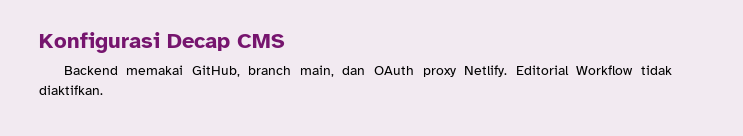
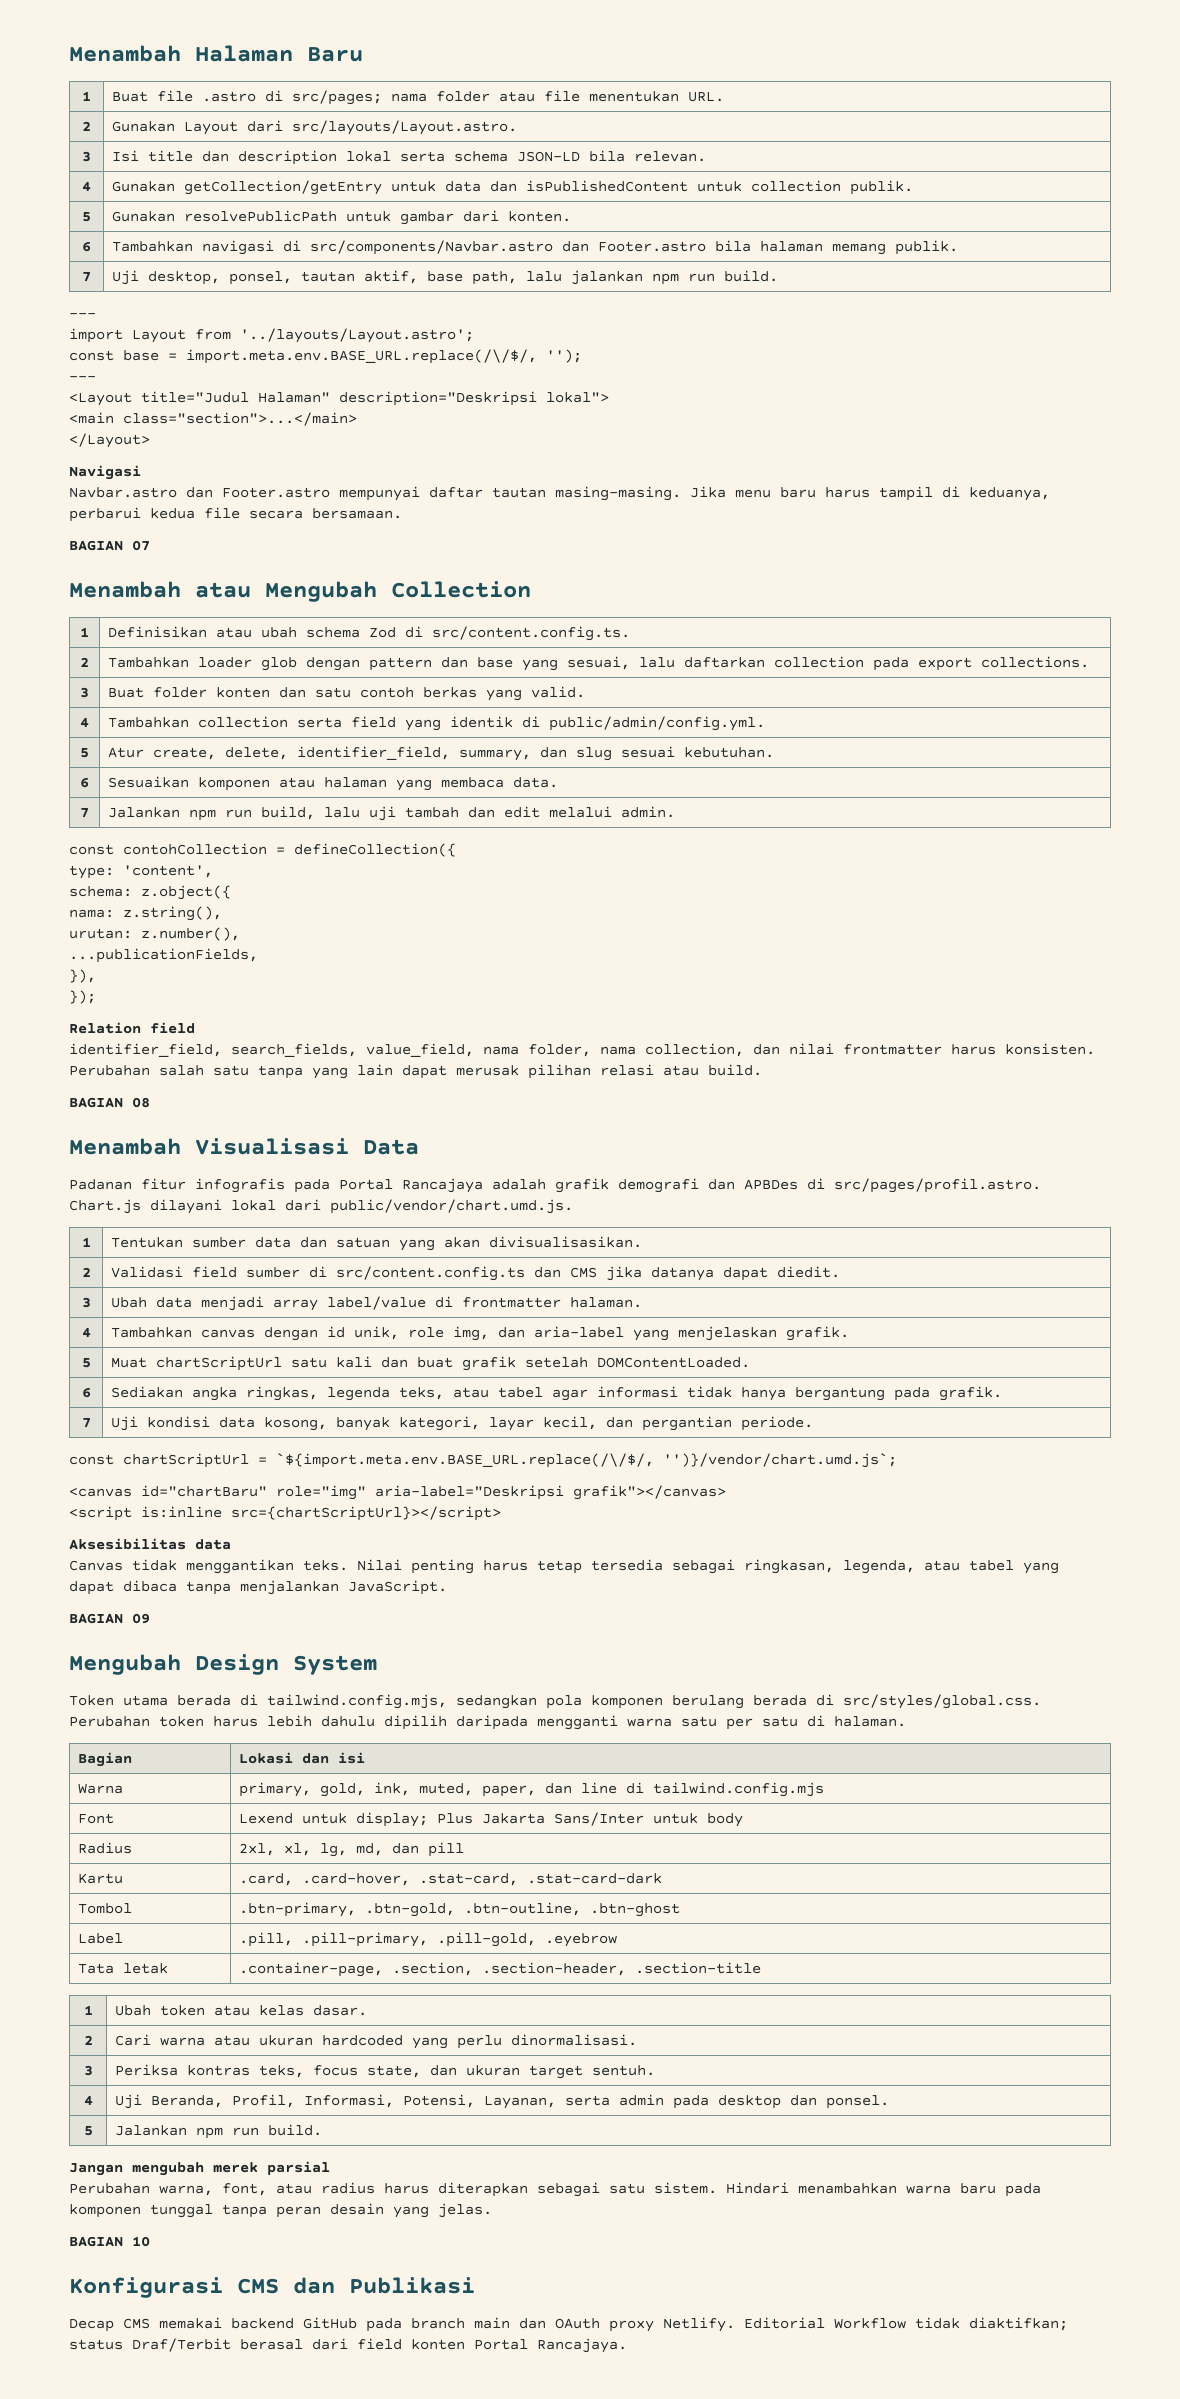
[39,32,285,53] [63,65,334,77] Konfigurasi Decap CMS // Backend memakai GitHub, branch main, -> [69,45,363,62] [82,91,91,101] [112,90,725,105] [82,121,91,131] [112,120,518,135] [82,151,91,162] [112,150,707,165] [82,181,91,191] [112,180,914,195] [82,212,91,222] [112,210,572,225] [82,241,91,252] [112,240,959,255] [82,272,91,282] [112,270,779,285] [69,313,96,318] [69,328,474,343] [69,349,582,364] [69,376,96,381] [69,391,609,406] [69,412,357,426] [69,433,150,448] [69,465,141,480] [69,486,1050,501] [69,507,402,522] [69,540,150,551] [69,581,531,602] [80,627,89,637] [108,626,631,641] [80,657,89,667] [108,656,1090,671] [80,687,89,698] [108,686,586,701] [80,717,89,727] [108,716,766,731] [80,748,89,758] [108,746,775,761] [80,777,89,788] [108,776,559,791] [80,808,89,818] [108,806,676,821] [69,843,456,857] [69,865,213,879] [69,885,231,900] [69,906,222,921] [69,927,240,941] [69,948,258,963] [69,969,96,983] [69,990,96,1004] [69,1022,195,1034] [69,1043,1095,1057] [69,1064,762,1079] [69,1097,150,1108] [69,1138,419,1155] [69,1178,1041,1193] [69,1199,573,1214] [81,1237,91,1247] [111,1236,643,1251] [81,1267,91,1277] [111,1266,841,1281] [81,1297,91,1308] [111,1296,643,1311] [81,1327,91,1337] [111,1326,850,1341] [81,1358,91,1368] [111,1356,751,1371] [81,1387,91,1398] [111,1386,1003,1401] [81,1418,91,1428] [111,1416,814,1431] [69,1453,897,1468] [69,1485,726,1500] [69,1506,501,1521] [69,1538,231,1550] [69,1559,1059,1574] [69,1580,447,1595] [69,1613,150,1624] [69,1654,377,1675] [69,1694,1041,1709] [69,1715,906,1730] [78,1752,133,1767] [239,1752,366,1764] [78,1783,124,1794] [239,1782,825,1797] [78,1813,115,1824] [239,1812,744,1827] [78,1842,133,1854] [239,1842,465,1857] [78,1873,124,1884] [239,1873,663,1886] [78,1903,133,1914] [239,1902,681,1917] [78,1933,124,1944] [239,1932,618,1947] [78,1963,169,1974] [239,1962,762,1977] [83,2005,93,2015] [115,2005,368,2016] [83,2035,93,2045] [115,2034,638,2049] [83,2065,93,2076] [115,2064,656,2079] [83,2095,93,2105] [115,2094,890,2109] [83,2126,93,2136] [115,2124,323,2139] [69,2161,330,2176] [69,2182,1041,2197] [69,2203,492,2218] [69,2236,150,2247] [69,2277,475,2298] [69,2317,510,2332] Menambah Halaman Baru // 1 | Buat file .astro di src/pages; nama folder atau file menentukan URL. // 2 | Gunakan Layout dari src/layouts/Layout.astro. // 3 | Isi title dan description lokal serta schema JSON-LD bila relevan. // 4 | Gunakan getCollection/getEntry untuk data dan isPublishedContent untuk collection publik. // 5 | Gunakan resolvePublicPath untuk gambar dari konten. // 6 | Tambahkan navigasi di src/components/Navbar.astro dan Footer.astro bila halaman memang publik. // 7 | Uji desktop, ponsel, tautan aktif, base path, lalu jalankan npm run build. // --- // import Layout from '../layouts/Layout.astro'; // const base = import.meta.env.BASE_URL.replace(/\/$/, ''); // --- // <Layout title="Judul Halaman" description="Deskripsi lokal"> // <main class="section">...</main> // </Layout> // Navigasi // Navbar.astro dan Footer.astro mempunyai daftar tautan masing-masing. Jika menu baru harus tampil di keduanya, perbarui kedua file secara bersamaan. // BAGIAN 07 // Menambah atau Mengubah Collection // 1 | Definisikan atau ubah schema Zod di src/content.config.ts. // 2 | Tambahkan loader glob dengan pattern dan base yang sesuai, lalu daftarkan collection pada export collections. // 3 | Buat folder konten dan satu contoh berkas yang valid. // 4 | Tambahkan collection serta field yang identik di public/admin/config.yml. // 5 | Atur create, delete, identifier_field, summary, dan slug sesuai kebutuhan. // 6 | Sesuaikan komponen atau halaman yang membaca data. // 7 | Jalankan npm run build, lalu uji tambah dan edit melalui admin. // const contohCollection = defineCollection({ // type: 'content', // schema: z.object({ // nama: z.string(), // urutan: z.number(), // ...publicationFields, // }), // }); // Relation field // identifier_field, search_fields, value_field, nama folder, nama collection, dan nilai frontmatter harus konsisten. Perubahan salah satu tanpa yang lain dapat merusak pilihan relasi atau build. // BAGIAN 08 // Menambah Visualisasi Data // Padanan fitur infografis pada Portal Rancajaya adalah grafik demografi dan APBDes di src/pages/profil.astro. Chart.js dilayani lokal dari public/vendor/chart.umd.js. // 1 | Tentukan sumber data dan satuan yang akan divisualisasikan. // 2 | Validasi field sumber di src/content.config.ts dan CMS jika datanya dapat diedit. // 3 | Ubah data menjadi array label/value di frontmatter halaman. // 4 | Tambahkan canvas dengan id unik, role img, dan aria-label yang menjelaskan grafik. // 5 | Muat chartScriptUrl satu kali dan buat grafik setelah DOMContentLoaded. // 6 | Sediakan angka ringkas, legenda teks, atau tabel agar informasi tidak hanya bergantung pada grafik. // 7 | Uji kondisi data kosong, banyak kategori, layar kecil, dan pergantian periode. // const chartScriptUrl = `${import.meta.env.BASE_URL.replace(/\/$/, '')}/vendor/chart.umd.js`; // <canvas id="chartBaru" role="img" aria-label="Deskripsi grafik"></canvas> // <script is:inline src={chartScriptUrl}></script> // Aksesibilitas data // Canvas tidak menggantikan teks. Nilai penting harus tetap tersedia sebagai ringkasan, legenda, atau tabel yang dapat dibaca tanpa menjalankan JavaScript. // BAGIAN 09 // Mengubah Design System // Token utama berada di tailwind.config.mjs, sedangkan pola komponen berulang berada di src/styles/global.css. Perubahan token harus lebih dahulu dipilih daripada mengganti warna satu per satu di halaman. // Bagian | Lokasi dan isi // Warna | primary, gold, ink, muted, paper, dan line di tailwind.config.mjs // Font | Lexend untuk display; Plus Jakarta Sans/Inter untuk body // Radius | 2xl, xl, lg, md, dan pill // Kartu | .card, .card-hover, .stat-card, .stat-card-dark // Tombol | .btn-primary, .btn-gold, .btn-outline, .btn-ghost // Label | .pill, .pill-primary, .pill-gold, .eyebrow // Tata letak | .container-page, .section, .section-header, .section-title // 1 | Ubah token atau kelas dasar. // 2 | Cari warna atau ukuran hardcoded yang perlu dinormalisasi. // 3 | Periksa kontras teks, focus state, dan ukuran target sentuh. // 4 | Uji Beranda, Profil, Informasi, Potensi, Layanan, serta admin pada desktop dan ponsel. // 5 | Jalankan npm run build. // Jangan mengubah merek parsial // Perubahan warna, font, atau radius harus diterapkan sebagai satu sistem. Hindari menambahkan warna baru pada komponen tunggal tanpa peran desain yang jelas. // BAGIAN 10 // Konfigurasi CMS dan Publikasi // Decap CMS memakai backend GitHub pada branch main
[39,85,103,95] diaktifkan. -> [969,2317,1068,2331] [69,2338,627,2353] diaktifkan; status Draf/Terbit berasal dari field konten Portal Rancajaya.

